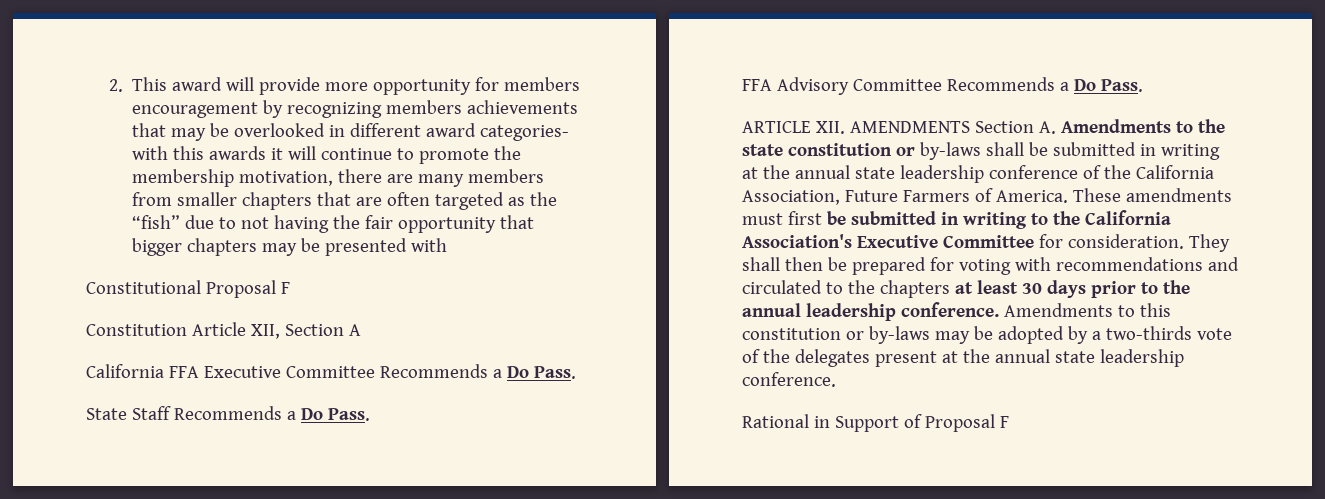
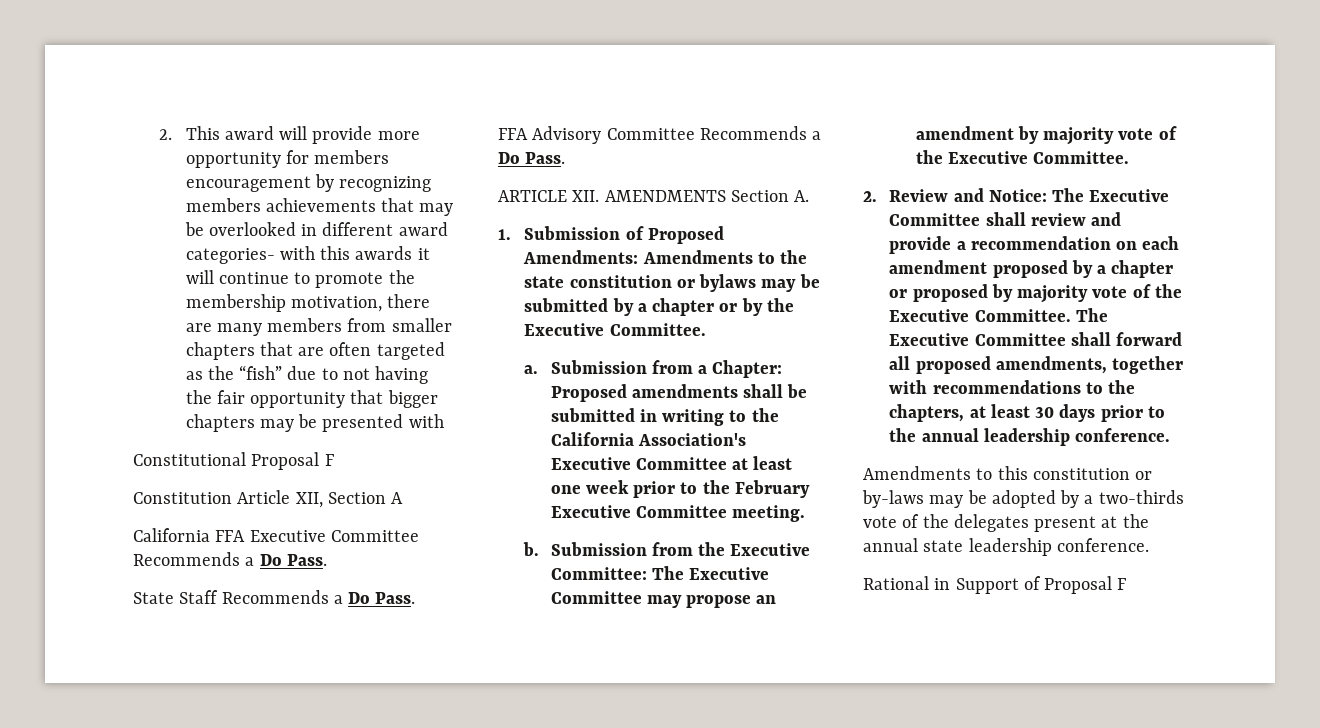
(1056, 127) none -> [498,226,724,244] [523,250,639,264] // 1. Submission of Proposed Amendments:
[919,142,1220,160] [742,165,1214,183] [742,188,1232,205] [742,211,822,225] by-laws shall be submitted in writing at the annual state leadership conference of the California Association, Future Farmers of America. These amendments must first -> [699,274,820,292] [524,298,794,316] [524,323,706,336] [524,360,783,378] [550,384,784,402] bylaws may be submitted by a chapter or by the Executive Committee. // a. Submission from a Chapter: Proposed amendments shall
[1038,234,1230,252] [742,257,1239,275] [742,280,950,298] for consideration. They shall then be prepared for voting with recommendations and circulated to the chapters -> [732,456,793,470] [550,480,810,498] [550,505,806,522] [523,542,811,556] [550,566,770,580] [550,591,777,608] [915,126,1177,145] [915,150,1130,164] [863,188,1170,202] [889,212,1122,226] [889,236,1180,254] [889,260,1174,278] [889,284,1182,303] [889,308,1108,322] [889,332,1183,346] [889,356,1184,374] [889,380,1136,394] [889,404,965,422] at least one week prior to the February Executive Committee meeting. // b. Submission from the Executive Committee: The Executive Committee may propose an amendment by majority vote of the Executive Committee. // 2. Review and Notice: The Executive Committee shall review and provide a recommendation on each amendment proposed by a chapter or proposed by majority vote of the Executive Committee. The Executive Committee shall forward all proposed amendments, together with recommendations to the chapters,
(999, 309) none -> (1171, 435) //

